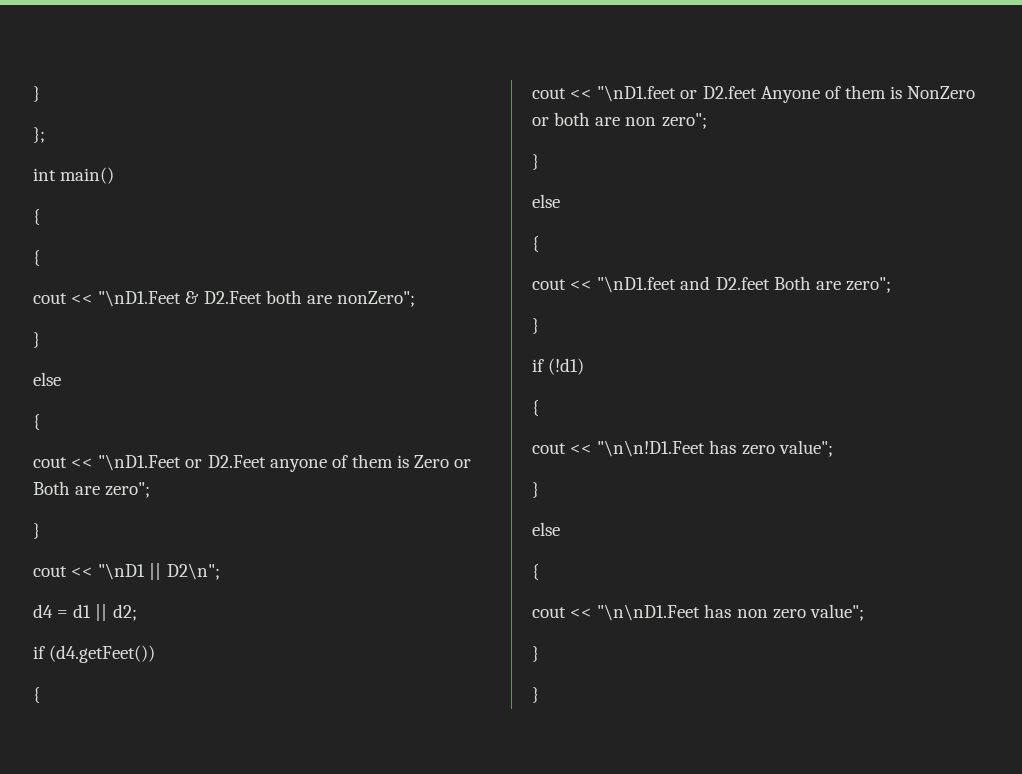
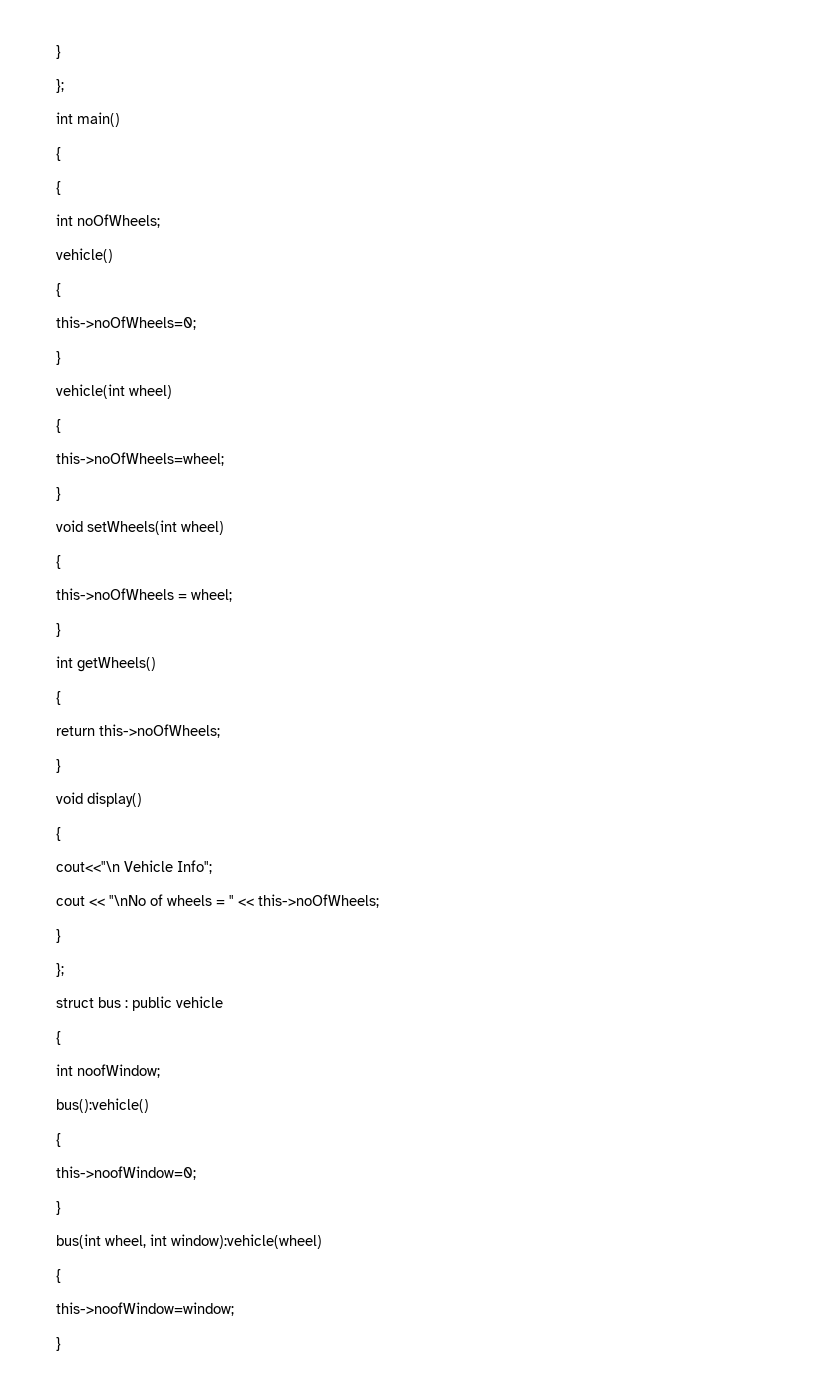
[33,290,415,307] [33,332,40,348] [33,372,61,386] [33,414,40,430] [33,454,472,472] [33,481,151,498] [33,523,40,539] [33,563,220,580] [33,604,137,621] [33,645,156,663] [33,687,40,703] [532,85,976,103] [532,112,707,129] [532,154,539,170] [532,194,560,208] [532,236,539,252] [532,276,891,293] [532,318,539,334] [532,358,585,375] [532,400,539,416] [532,440,833,457] [532,482,539,498] [532,522,560,536] [532,564,539,580] [532,604,864,621] [532,646,539,662] cout << "\nD1.Feet & D2.Feet both are nonZero"; // } // else // { // cout << "\nD1.Feet or D2.Feet anyone of them is Zero or Both are zero"; // } // cout << "\nD1 || D2\n"; // d4 = d1 || d2; // if (d4.getFeet()) // { // cout << "\nD1.feet or D2.feet Anyone of them is NonZero or both are non zero"; // } // else // { // cout << "\nD1.feet and D2.feet Both are zero"; // } // if (!d1) // { // cout << "\n\n!D1.Feet has zero value"; // } // else // { // cout << "\n\nD1.Feet has non zero value"; // } -> [56,214,160,228] [56,248,113,263] [56,283,61,297] [56,316,196,330] [56,351,61,365] [56,384,172,399] [56,419,61,433] [56,452,224,466] [56,487,61,501] [56,520,224,535] [56,555,61,569] [56,588,232,602] [56,623,61,637] [56,656,156,672] [56,691,61,705] [56,724,220,738] [56,759,61,773] [56,792,142,807] [56,827,61,841] [56,860,212,874] [56,894,379,908] [56,929,61,943] [56,963,64,977] [56,996,223,1011] [56,1031,61,1045] [56,1064,160,1078] [56,1098,149,1113] [56,1133,61,1147] [56,1166,196,1180] [56,1201,61,1215] [56,1234,322,1249] [56,1269,61,1283] [56,1302,234,1316] int noOfWheels; // vehicle() // { // this->noOfWheels=0; // } // vehicle(int wheel) // { // this->noOfWheels=wheel; // } // void setWheels(int wheel) // { // this->noOfWheels = wheel; // } // int getWheels() // { // return this->noOfWheels; // } // void display() // { // cout<<"\n Vehicle Info"; // cout << "\nNo of wheels = " << this->noOfWheels; // } // }; // struct bus : public vehicle // { // int noofWindow; // bus():vehicle() // { // this->noofWindow=0; // } // bus(int wheel, int window):vehicle(wheel) // { // this->noofWindow=window;

